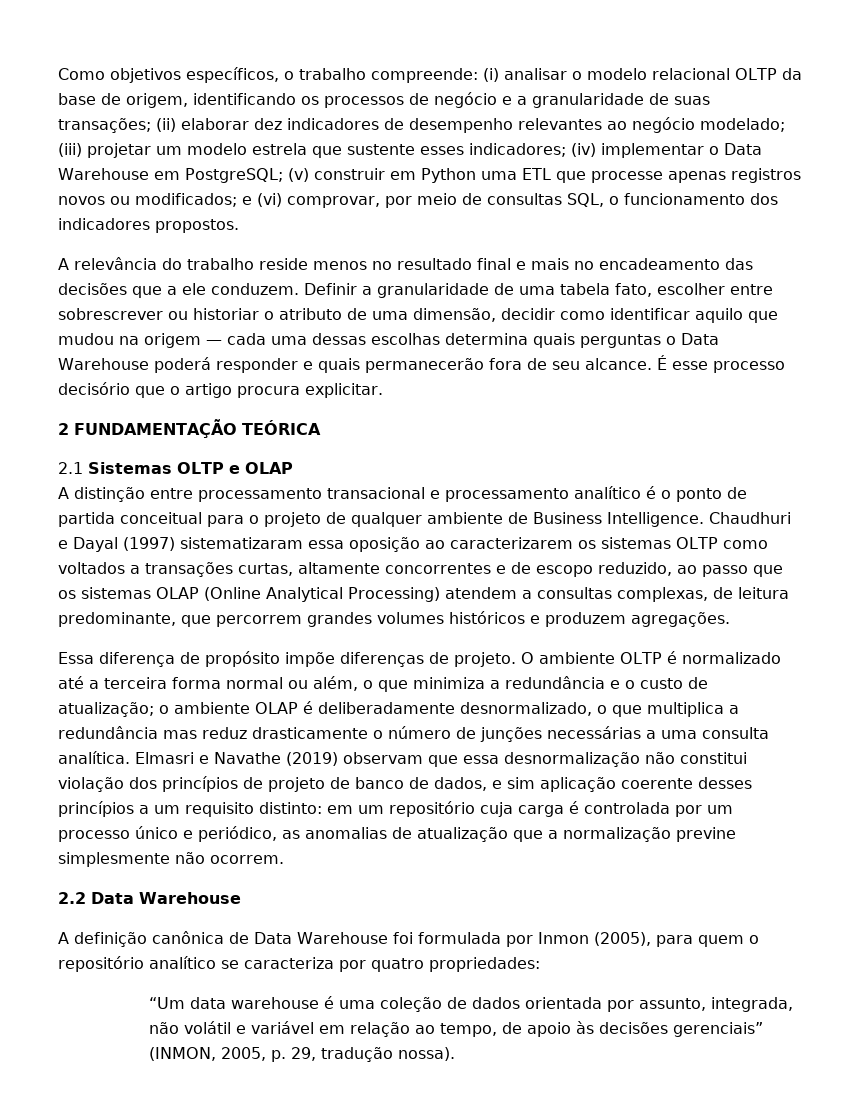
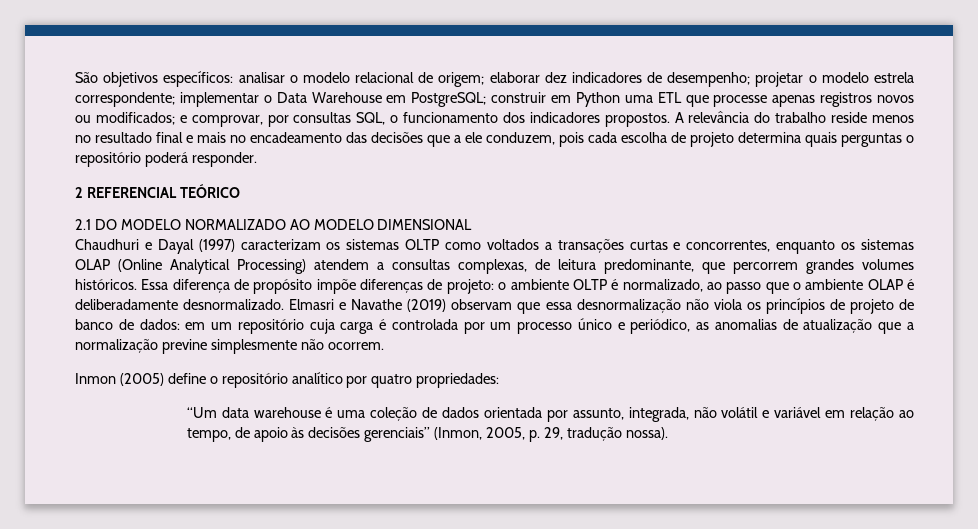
[58,67,802,83] [58,92,710,108] [58,117,785,133] [58,143,596,158] Como objetivos específicos, o trabalho compreende: (i) analisar o modelo relacional OLTP da base de origem, identificando os processos de negócio e a granularidade de suas transações; (ii) elaborar dez indicadores de desempenho relevantes ao negócio modelado; (iii) projetar um modelo estrela que sustente esses indicadores; (iv) -> [75,71,914,87] [75,92,175,107] São objetivos específicos: analisar o modelo relacional de origem; elaborar dez indicadores de desempenho; projetar o modelo estrela correspondente;
[287,168,309,182] (v) -> (487, 99) none
[257,193,282,207] (vi) -> (187, 119) none
[417,193,482,205] meio de -> (289, 121) none
(239, 226) // -> (670, 120) none
[211,283,773,298] [58,308,778,323] [58,333,719,348] [58,355,785,373] [58,382,383,398] conduzem. Definir a granularidade de uma tabela fato, escolher entre sobrescrever ou historiar o atributo de uma dimensão, decidir como identificar aquilo que mudou na origem — cada uma dessas escolhas determina quais perguntas o Data Warehouse poderá responder e quais permanecerão fora de seu alcance. É esse processo decisório que o artigo procura explicitar. -> [486,132,914,147] [75,152,257,167] conduzem, pois cada escolha de projeto determina quais perguntas o repositório poderá responder.
[74,419,321,438] FUNDAMENTAÇÃO TEÓRICA -> [86,184,240,198] REFERENCIAL TEÓRICO
[88,462,293,474] [58,486,747,502] [58,512,791,527] [58,537,573,552] Sistemas OLTP e OLAP // A distinção entre processamento transacional e processamento analítico é o ponto de partida conceitual para o projeto de qualquer ambiente de Business Intelligence. Chaudhuri e Dayal (1997) sistematizaram essa oposição ao caracterizarem -> [94,219,473,230] [75,239,321,254] DO MODELO NORMALIZADO AO MODELO DIMENSIONAL // Chaudhuri e Dayal (1997) caracterizam
[238,562,783,577] curtas, altamente concorrentes e de escopo reduzido, ao passo que -> [629,240,836,254] curtas e concorrentes, enquanto
[449,611,730,627] históricos e produzem agregações. // -> [75,279,137,290] históricos.
[454,652,534,667] projeto. O -> [446,279,507,294] projeto: o
[681,652,781,664] [58,676,708,692] [58,702,154,717] normalizado até a terceira forma normal ou além, o que minimiza a redundância e o custo de atualização; -> [622,279,789,294] normalizado, ao passo que
[460,702,739,717] [58,726,769,742] [58,751,130,764] desnormalizado, o que multiplica a redundância mas reduz drasticamente o número de junções necessárias a uma consulta analítica. -> [183,299,285,310] desnormalizado.
[680,752,747,764] [58,777,157,792] constitui violação dos -> [713,299,761,310] viola os
[434,777,752,792] [58,801,322,817] dados, e sim aplicação coerente desses princípios a um requisito distinto: -> [139,319,180,330] dados:
[58,892,241,904] [58,931,744,947] 2.2 Data Warehouse // A definição canônica de Data Warehouse foi formulada por Inmon (2005), para quem -> [75,373,206,386] Inmon (2005) define
[221,957,334,969] se caracteriza -> (343, 378) none
[148,1047,216,1061] (INMON, -> [434,427,483,440] (Inmon,

